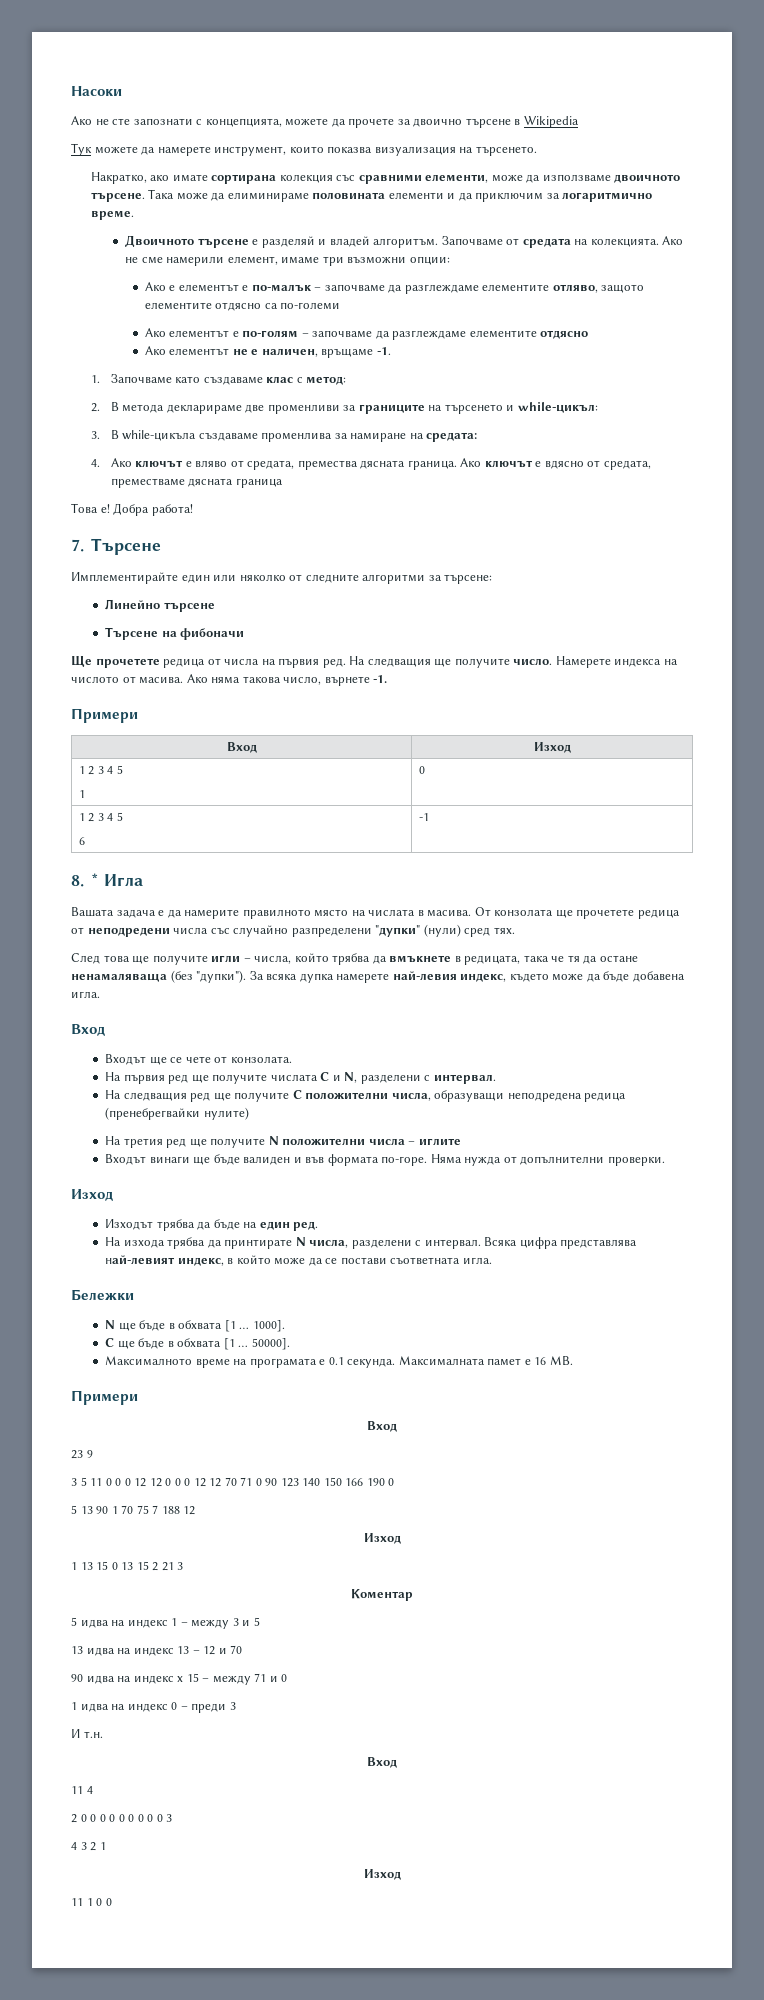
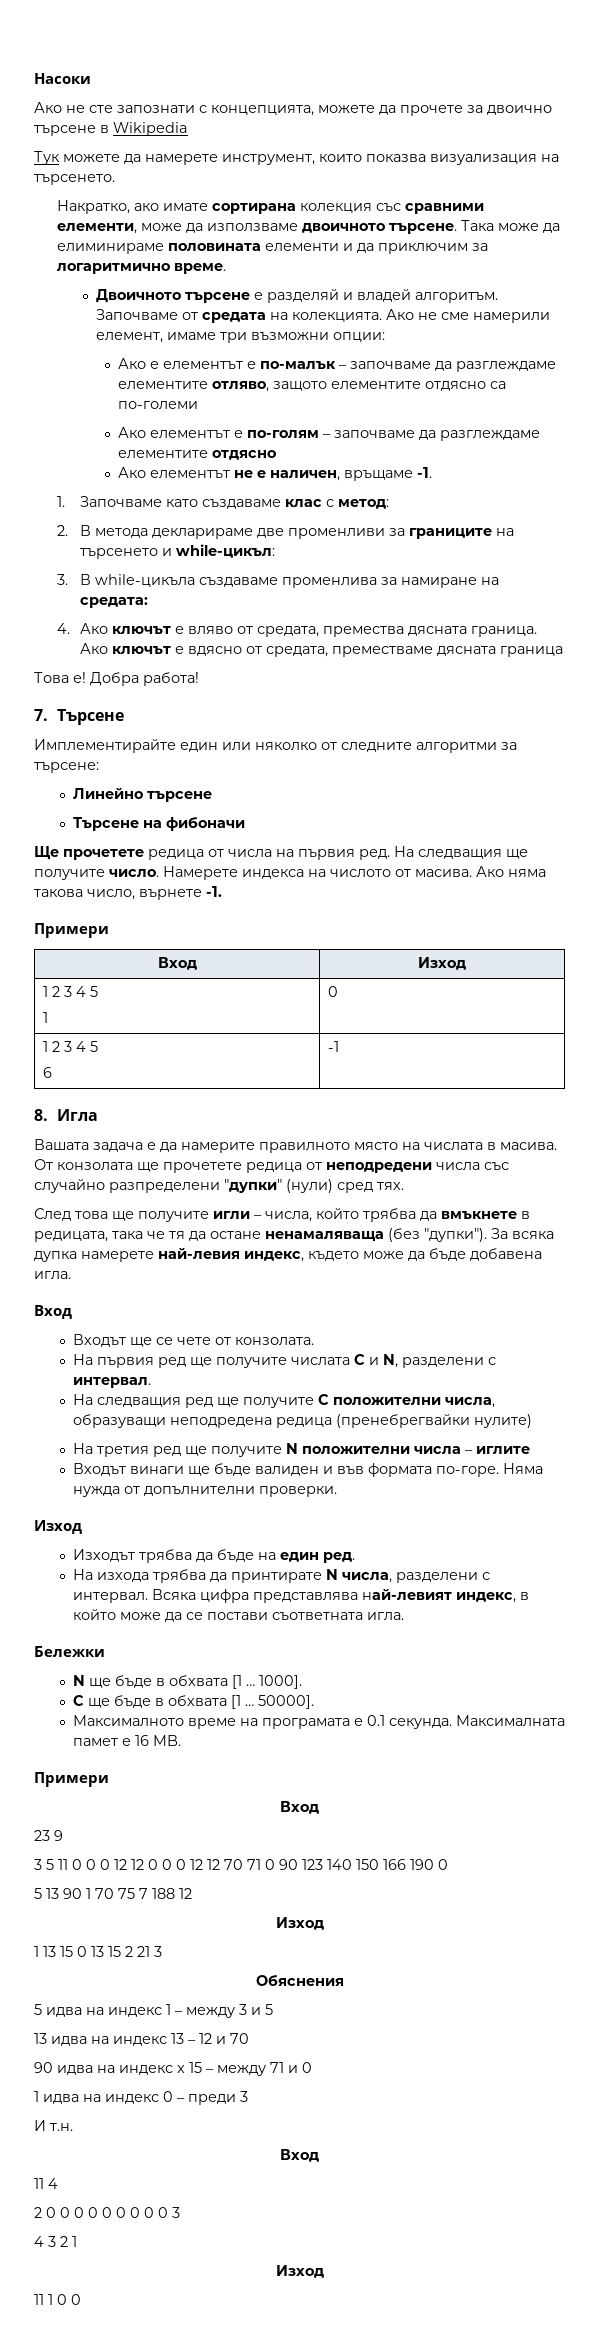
[90,873,99,886] * -> (48, 1115) none
[351,1589,413,1601] Коментар -> [255,1974,344,1986] Обяснения

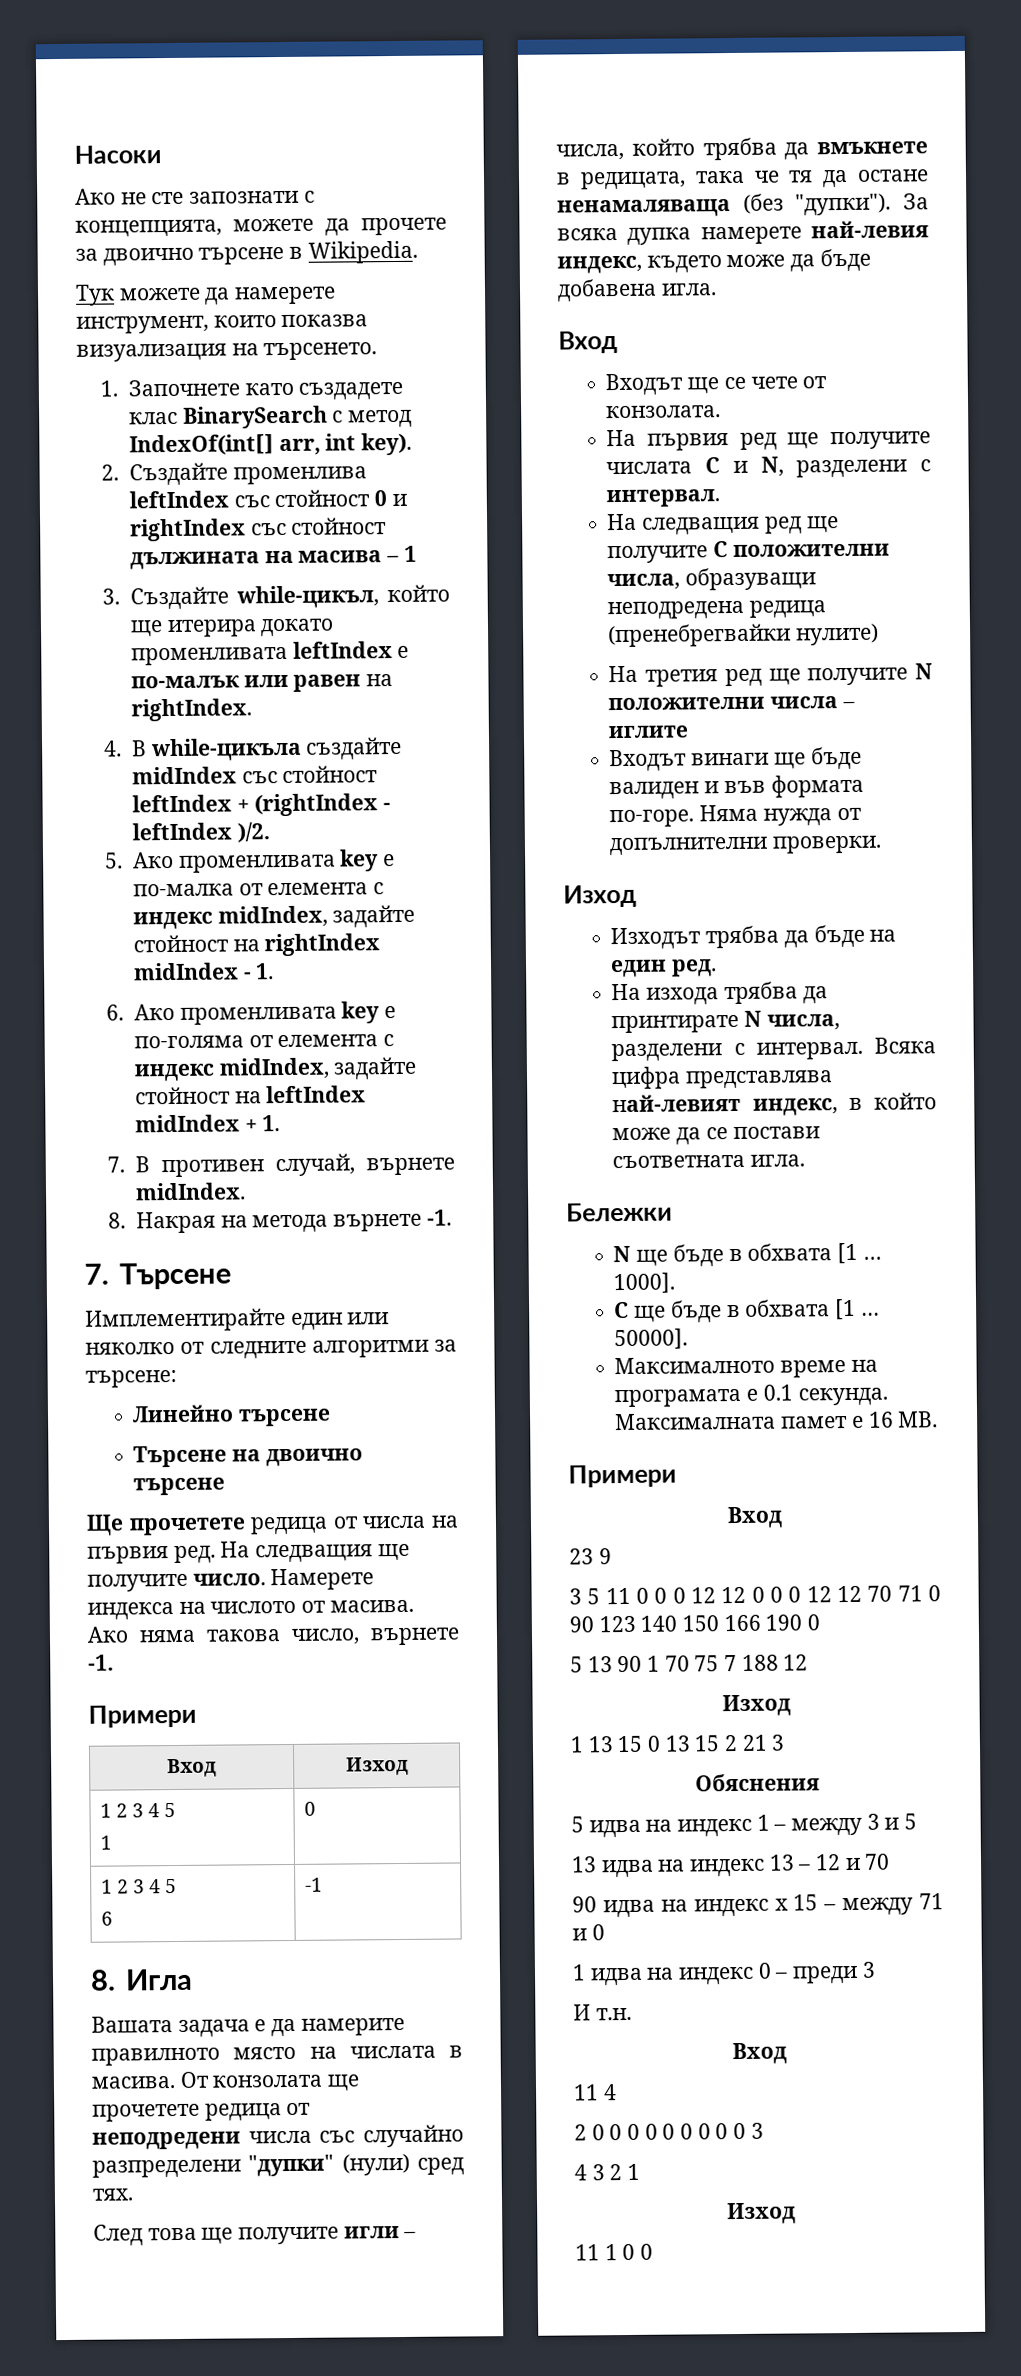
[113,122,188,136] Wikipedia -> [307,240,418,264] Wikipedia.
[56,200,484,214] [56,220,560,234] [56,243,488,254] [56,263,226,274] [95,289,498,303] [95,309,550,323] [95,332,385,343] [118,358,557,372] [118,381,507,392] [118,401,199,409] [118,427,541,441] [118,450,278,460] [118,467,433,481] [56,496,389,509] [56,525,514,539] [79,544,275,559] [56,574,499,588] [79,597,148,608] [56,623,537,637] [79,643,563,657] [34,672,199,686] Накратко, ако имате сортирана колекция със сравними елементи, може да използваме двоичното търсене. Така може да елиминираме половината елементи и да приключим за логаритмично време. // Двоичното търсене е разделяй и владей алгоритъм. Започваме от средата на колекцията. Ако не сме намерили елемент, имаме три възможни опции: // Ако е елементът е по-малък – започваме да разглеждаме елементите отляво, защото елементите отдясно са по-големи // Ако елементът е по-голям – започваме да разглеждаме елементите отдясно // Ако елементът не е наличен, връщаме -1. // 1. Започваме като създаваме клас с метод: // 2. В метода декларираме две променливи за границите на търсенето и while-цикъл: // 3. В while-цикъла създаваме променлива за намиране на средата: // 4. Ако ключът е вляво от средата, премества дясната граница. Ако ключът е вдясно от средата, преместваме дясната граница // Това е! Добра работа! -> [100,379,404,400] [128,405,412,429] [128,432,412,456] [101,462,367,486] [128,489,407,509] [129,517,388,542] [129,545,417,570] [102,584,450,610] [129,618,335,638] [130,641,410,666] [130,674,393,692] [130,698,252,722] [104,736,403,762] [131,765,379,785] [131,793,391,817] [131,822,270,843] [104,849,395,873] [132,882,384,897] [132,904,416,930] [132,933,381,957] [132,962,275,981] [106,1001,396,1025] [133,1034,394,1049] [133,1056,418,1082] [134,1085,367,1105] [134,1114,281,1133] [107,1153,455,1178] [134,1182,246,1201] [108,1209,452,1234] 1. Започнете като създадете клас BinarySearch с метод IndexOf(int[] arr, int key). // 2. Създайте променлива leftIndex със стойност 0 и rightIndex със стойност дължината на масива – 1 // 3. Създайте while-цикъл, който ще итерира докато променливата leftIndex е по-малък или равен на rightIndex. // 4. В while-цикъла създайте midIndex със стойност leftIndex + (rightIndex - leftIndex )/2. // 5. Ако променливата key е по-малка от елемента с индекс midIndex, задайте стойност на rightIndex midIndex - 1. // 6. Ако променливата key e по-голяма от елемента с индекс midIndex, задайте стойност на leftIndex midIndex + 1. // 7. В противен случай, върнете midIndex. // 8. Накрая на метода върнете -1.
[165,816,245,831] фибоначи -> [265,1448,363,1467] [133,1477,226,1496] двоично търсене

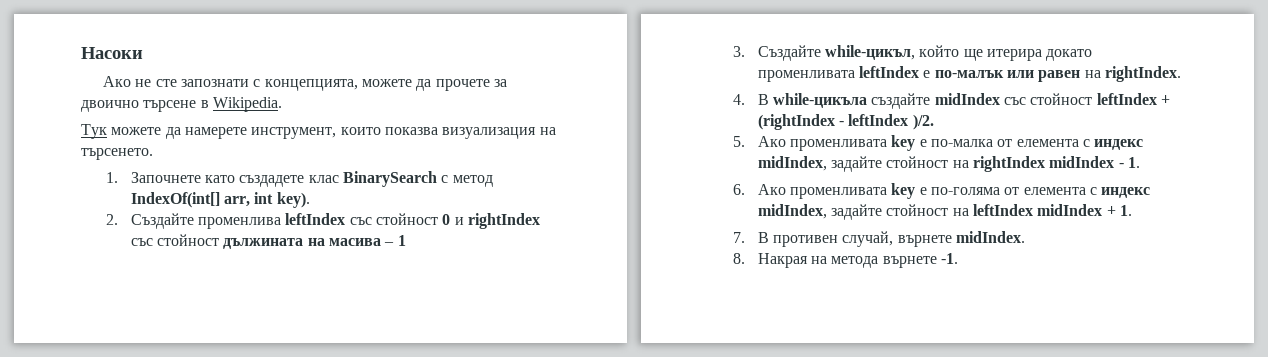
[84,1262,231,1290] [85,1308,390,1332] [85,1339,457,1359] [85,1369,177,1388] [132,1404,332,1427] [133,1445,363,1468] [133,1477,226,1496] [86,1514,459,1536] [87,1541,410,1564] [87,1568,375,1592] [87,1599,414,1620] [87,1626,460,1646] [88,1654,114,1671] [88,1704,197,1728] [167,1758,217,1778] [345,1756,409,1776] [99,1802,177,1818] [99,1835,112,1850] [303,1801,316,1816] [100,1878,178,1894] [100,1911,113,1926] [304,1877,323,1892] [90,1968,193,1991] [91,2016,405,2037] [91,2045,463,2066] [91,2071,361,2091] [92,2102,312,2122] [92,2124,464,2150] [92,2153,464,2178] [92,2188,133,2201] [93,2224,417,2246] [556,137,928,161] [556,169,929,190] [557,193,929,218] [557,220,929,245] [557,248,871,274] [557,278,717,302] [558,331,618,354] [605,373,828,396] [606,405,722,419] [606,429,931,451] [606,456,931,478] [606,489,721,508] [607,513,839,535] [607,541,890,564] [607,567,817,591] [607,600,827,620] [607,623,880,648] [608,663,933,687] [608,696,855,711] [608,725,689,739] [609,746,862,772] [609,774,864,800] [609,804,862,828] [609,835,883,856] [563,884,637,908] [610,924,897,950] [610,959,718,978] [611,981,828,1005] [611,1010,840,1034] [611,1037,936,1062] [611,1066,834,1090] [612,1092,937,1116] [612,1126,820,1145] [612,1154,806,1169] [566,1202,673,1222] [613,1242,882,1267] [613,1272,676,1295] [614,1298,880,1323] [614,1328,689,1351] [614,1356,878,1378] [614,1384,888,1408] [615,1411,939,1431] [568,1464,677,1488] [726,1506,783,1529] [569,1548,612,1565] [569,1585,941,1605] [569,1614,821,1633] [570,1654,809,1673] [721,1694,791,1717] [570,1734,786,1753] [694,1773,820,1792] [571,1813,918,1838] [571,1853,891,1878] [572,1893,944,1918] [572,1924,605,1941] [572,1961,876,1986] [573,2004,632,2021] [731,2042,787,2065] [573,2084,617,2101] [574,2122,764,2141] [574,2163,641,2181] [726,2202,796,2225] [575,2243,654,2261] // 7. Търсене // Имплементирайте един или няколко от следните алгоритми за търсене: // Линейно търсене // Търсене на двоично търсене // Ще прочетете редица от числа на първия ред. На следващия ще получите число. Намерете индекса на числото от масива. Ако няма такова число, върнете -1. // Примери // Вход | Изход // 1 2 3 4 5 // 1 | 0 // 1 2 3 4 5 // 6 | -1 // 8. Игла // Вашата задача е да намерите правилното място на числата в масива. От конзолата ще прочетете редица от неподредени числа със случайно разпределени "дупки" (нули) сред тях. // След това ще получите игли – числа, който трябва да вмъкнете в редицата, така че тя да остане ненамаляваща (без "дупки"). За всяка дупка намерете най-левия индекс, където може да бъде добавена игла. // Вход // Входът ще се чете от конзолата. // На първия ред ще получите числата C и N, разделени с интервал. // На следващия ред ще получите C положителни числа, образуващи неподредена редица (пренебрегвайки нулите) // На третия ред ще получите N положителни числа – иглите // Входът винаги ще бъде валиден и във формата по-горе. Няма нужда от допълнителни проверки. // Изход // Изходът трябва да бъде на един ред. // На изхода трябва да принтирате N числа, разделени с интервал. Всяка цифра представлява най-левият индекс, в който може да се постави съответната игла. // Бележки // N ще бъде в обхвата [1 … 1000]. // C ще бъде в обхвата [1 … 50000]. // Максималното време на програмата е 0.1 секунда. Максималната памет е 16 MB. // Примери // Вход // 23 9 // 3 5 11 0 0 0 12 12 0 0 0 12 12 70 71 0 90 123 140 150 166 190 0 // 5 13 90 1 70 75 7 188 12 // Изход // 1 13 15 0 13 15 2 21 3 // Обяснения // 5 идва на индекс 1 – между 3 и 5 // 13 идва на индекс 13 – 12 и 70 // 90 идва на индекс x 15 – между 71 и 0 // 1 идва на индекс 0 – преди 3 // И т.н. // Вход // 11 4 // 2 0 0 0 0 0 0 0 0 0 3 // 4 3 2 1 // Изход // 11 1 0 0 -> (959, 258) none

